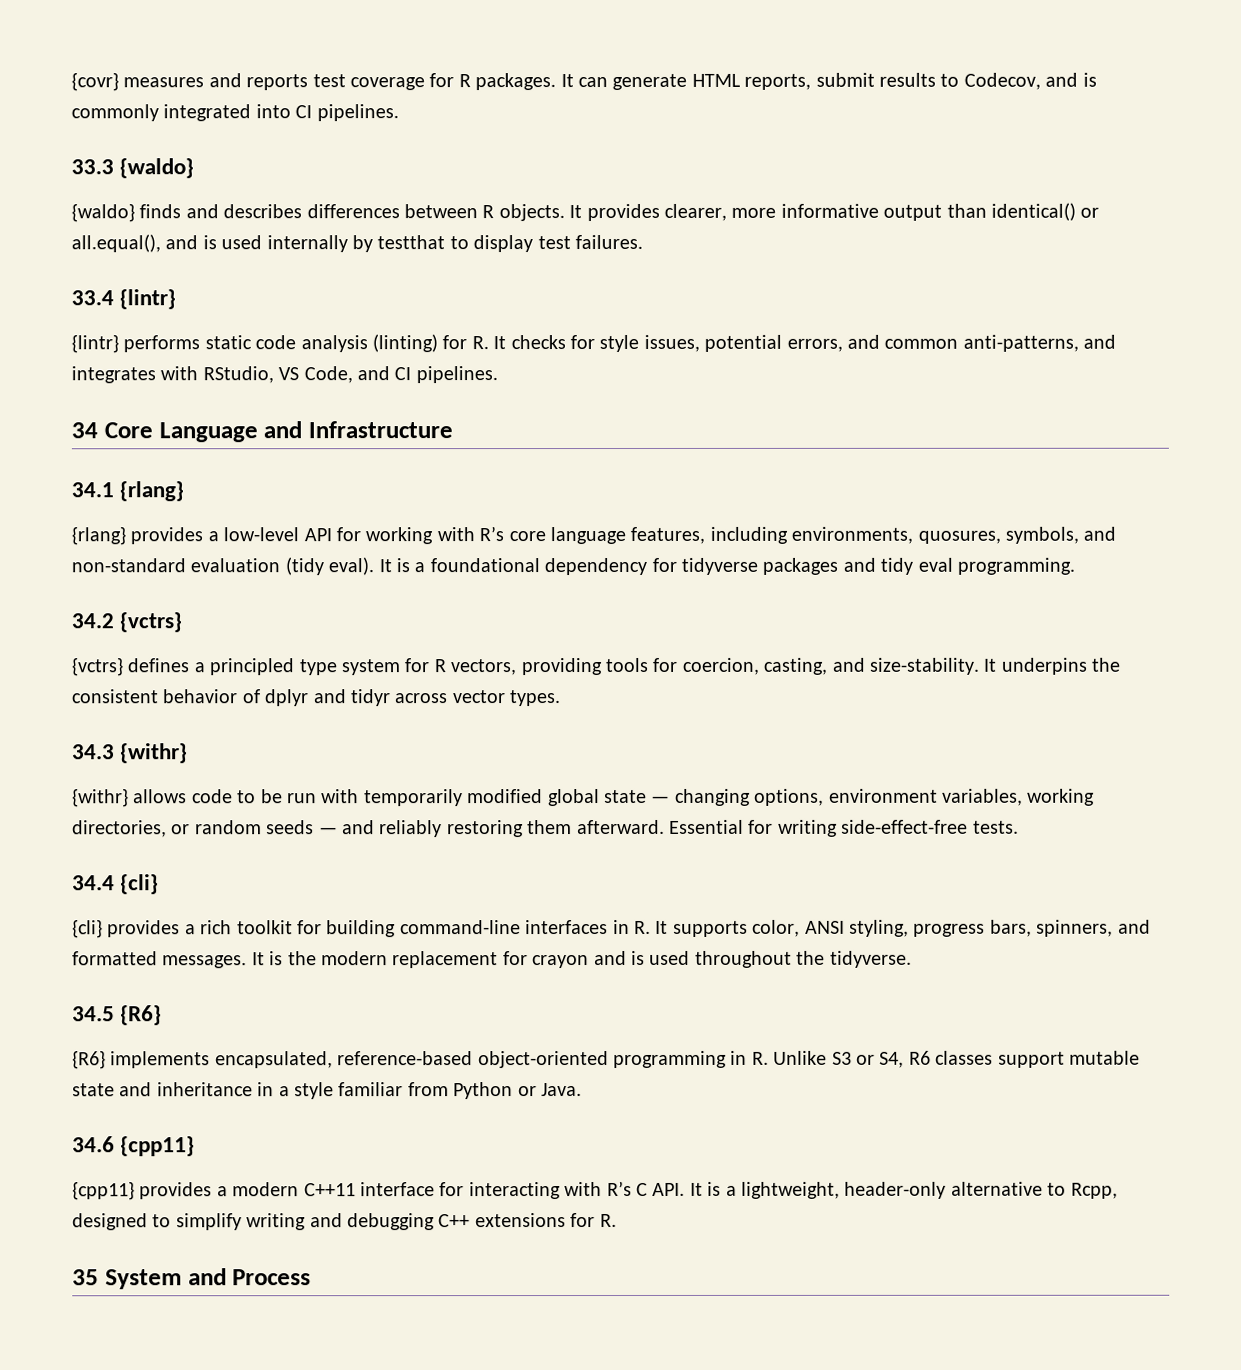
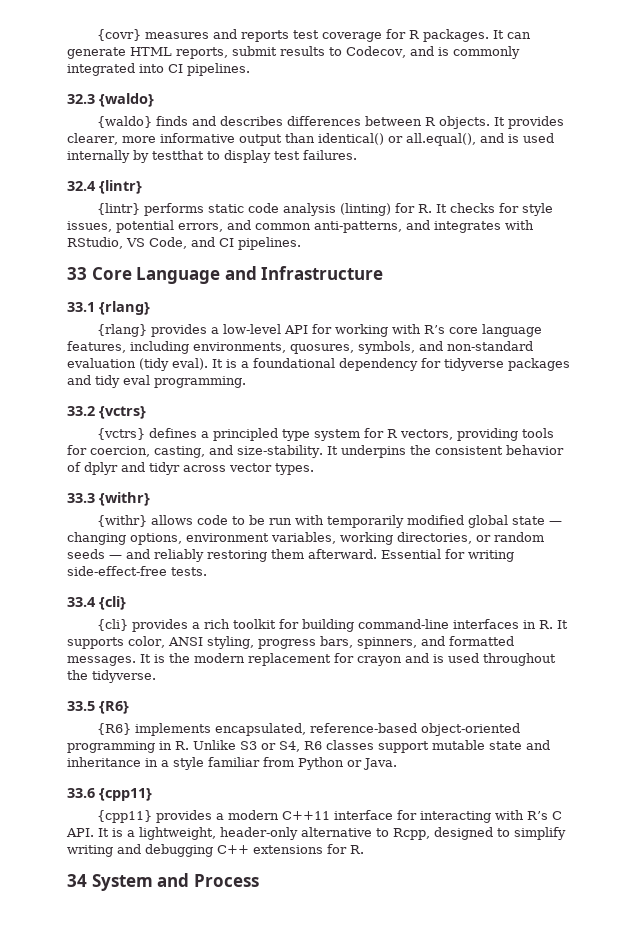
[71,159,114,175] 33.3 -> [67,94,95,104] 32.3
[71,290,114,306] 33.4 -> [67,181,96,191] 32.4
[71,422,98,439] 34 -> [67,267,87,280] 33
[71,482,114,498] 34.1 -> [67,302,95,312] 33.1
[71,613,114,629] 34.2 -> [67,406,95,416] 33.2
[72,744,115,760] 34.3 -> [67,493,95,503] 33.3
[72,875,115,891] 34.4 -> [67,597,96,607] 33.4
[72,1006,115,1022] 34.5 -> [67,701,95,711] 33.5
[72,1136,115,1153] 34.6 -> [67,788,95,798] 33.6
[72,1269,99,1286] 35 -> [67,874,87,887] 34

